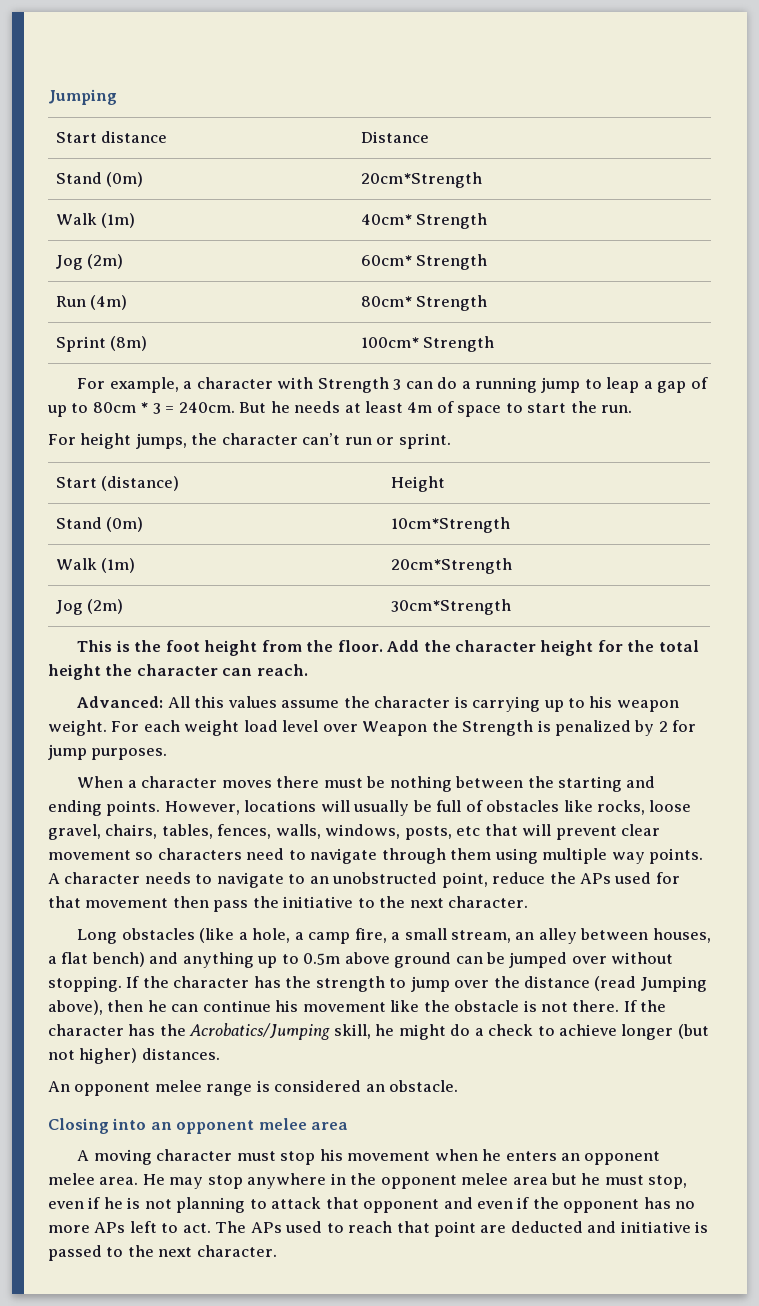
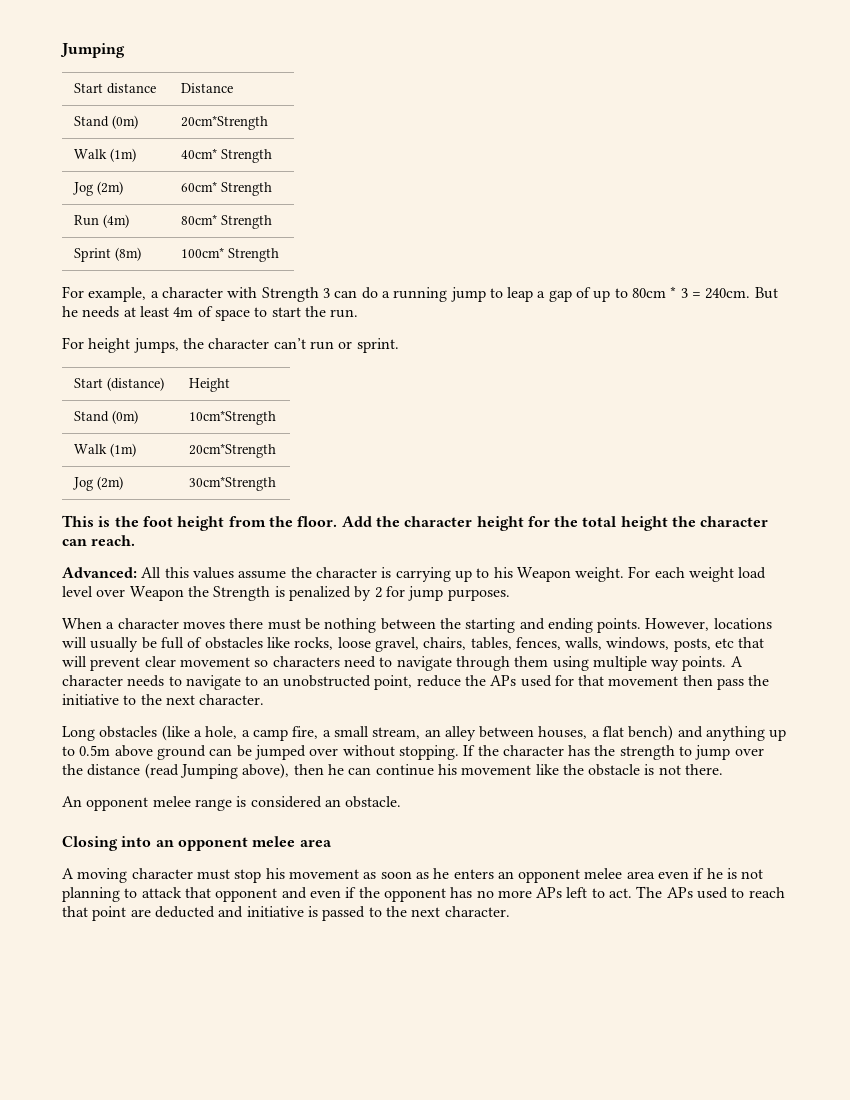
[616,700,679,712] weapon -> [516,567,571,582] Weapon
[623,1000,667,1012] [48,1023,709,1040] [48,1048,220,1064] If the character has the Acrobatics/Jumping skill, he might do a check to achieve longer (but not higher) distances. -> (724, 769) none
[434,1149,478,1161] when -> [363,871,429,879] as soon as
[99,1173,688,1189] area. He may stop anywhere in the opponent melee area but he must stop, -> [626,871,655,879] area

